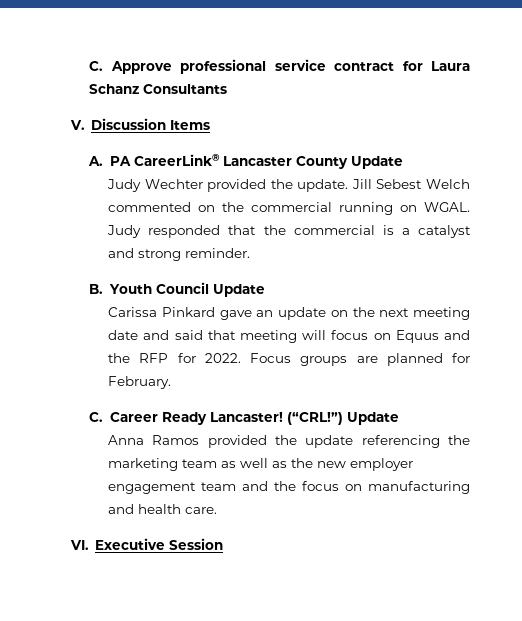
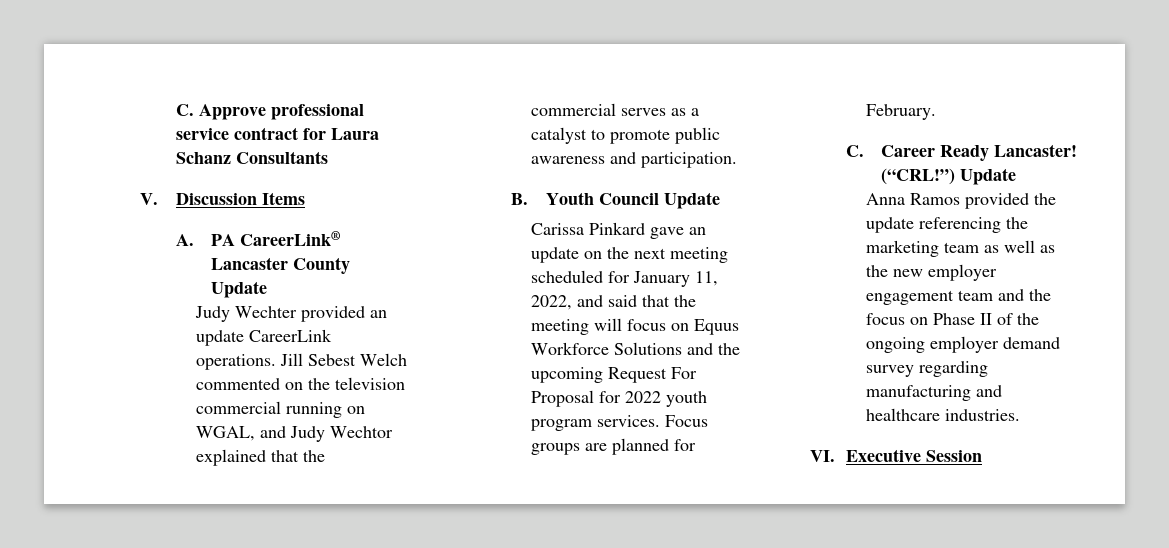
[270,179,349,192] the update. -> [369,310,387,318] [195,329,332,346] [195,354,276,370] an update CareerLink operations.
(245, 207) none -> [334,377,405,390] television
[424,202,471,212] [107,225,471,238] [108,248,251,261] WGAL. Judy responded that the commercial is a catalyst and strong reminder. -> [195,426,393,442] [195,449,325,466] [530,103,699,116] [530,127,720,144] [530,152,737,168] WGAL, and Judy Wechtor explained that the commercial serves as a catalyst to promote public awareness and participation.
[108,330,139,340] date -> [530,270,718,287] [530,295,572,310] scheduled for January 11, 2022,
(236, 335) none -> [673,295,696,307] the
[444,330,471,340] [108,353,241,363] and the RFP for 2022. -> [530,342,740,355] [530,367,697,383] [530,390,707,407] [530,415,660,431] Workforce Solutions and the upcoming Request For Proposal for 2022 youth program services.
[368,481,471,494] [108,504,218,514] manufacturing and health care. -> [932,313,1039,325] [865,336,1060,353] [865,361,988,377] [865,385,1002,401] [865,408,1020,421] Phase II of the ongoing employer demand survey regarding manufacturing and healthcare industries.

